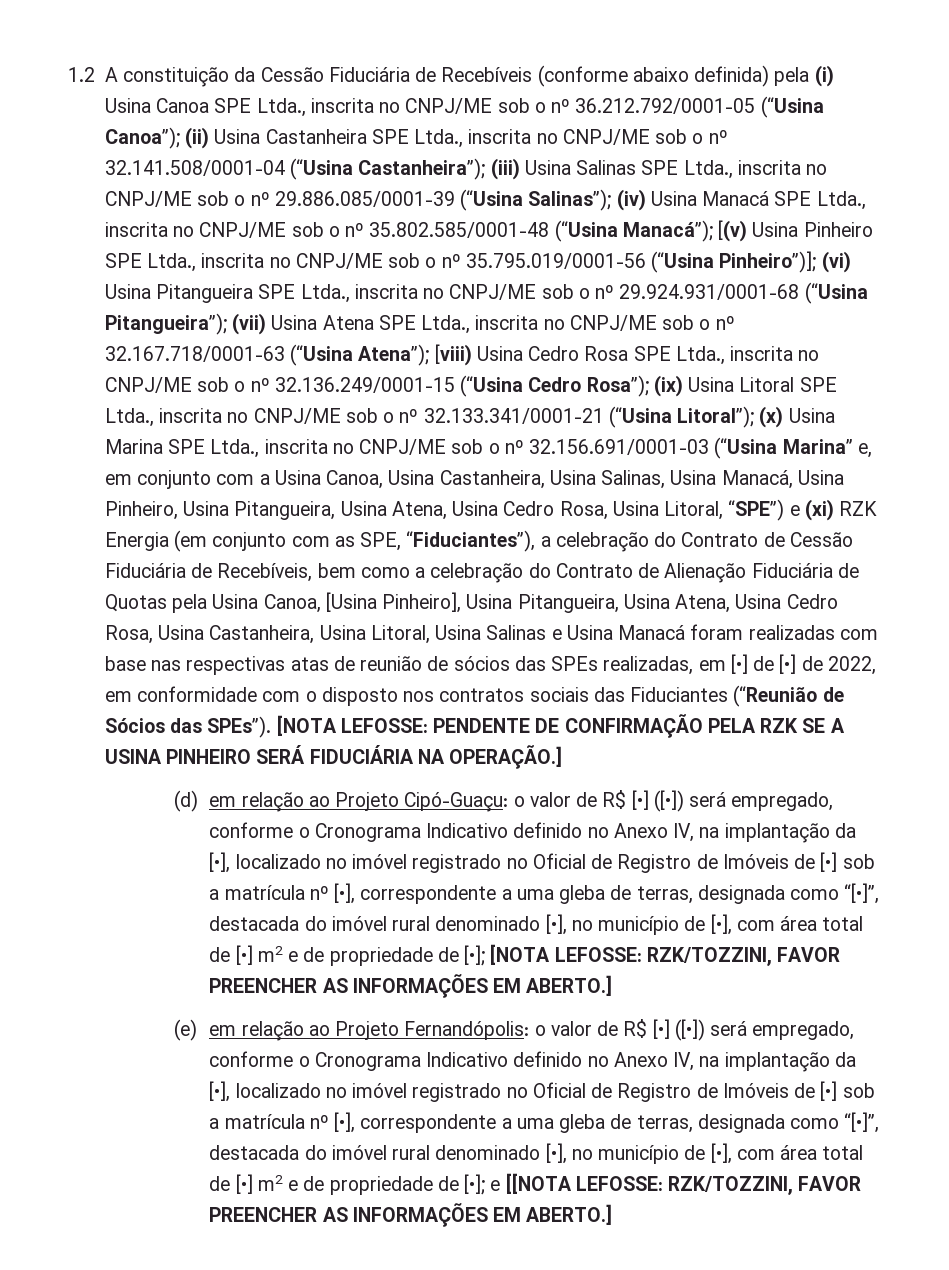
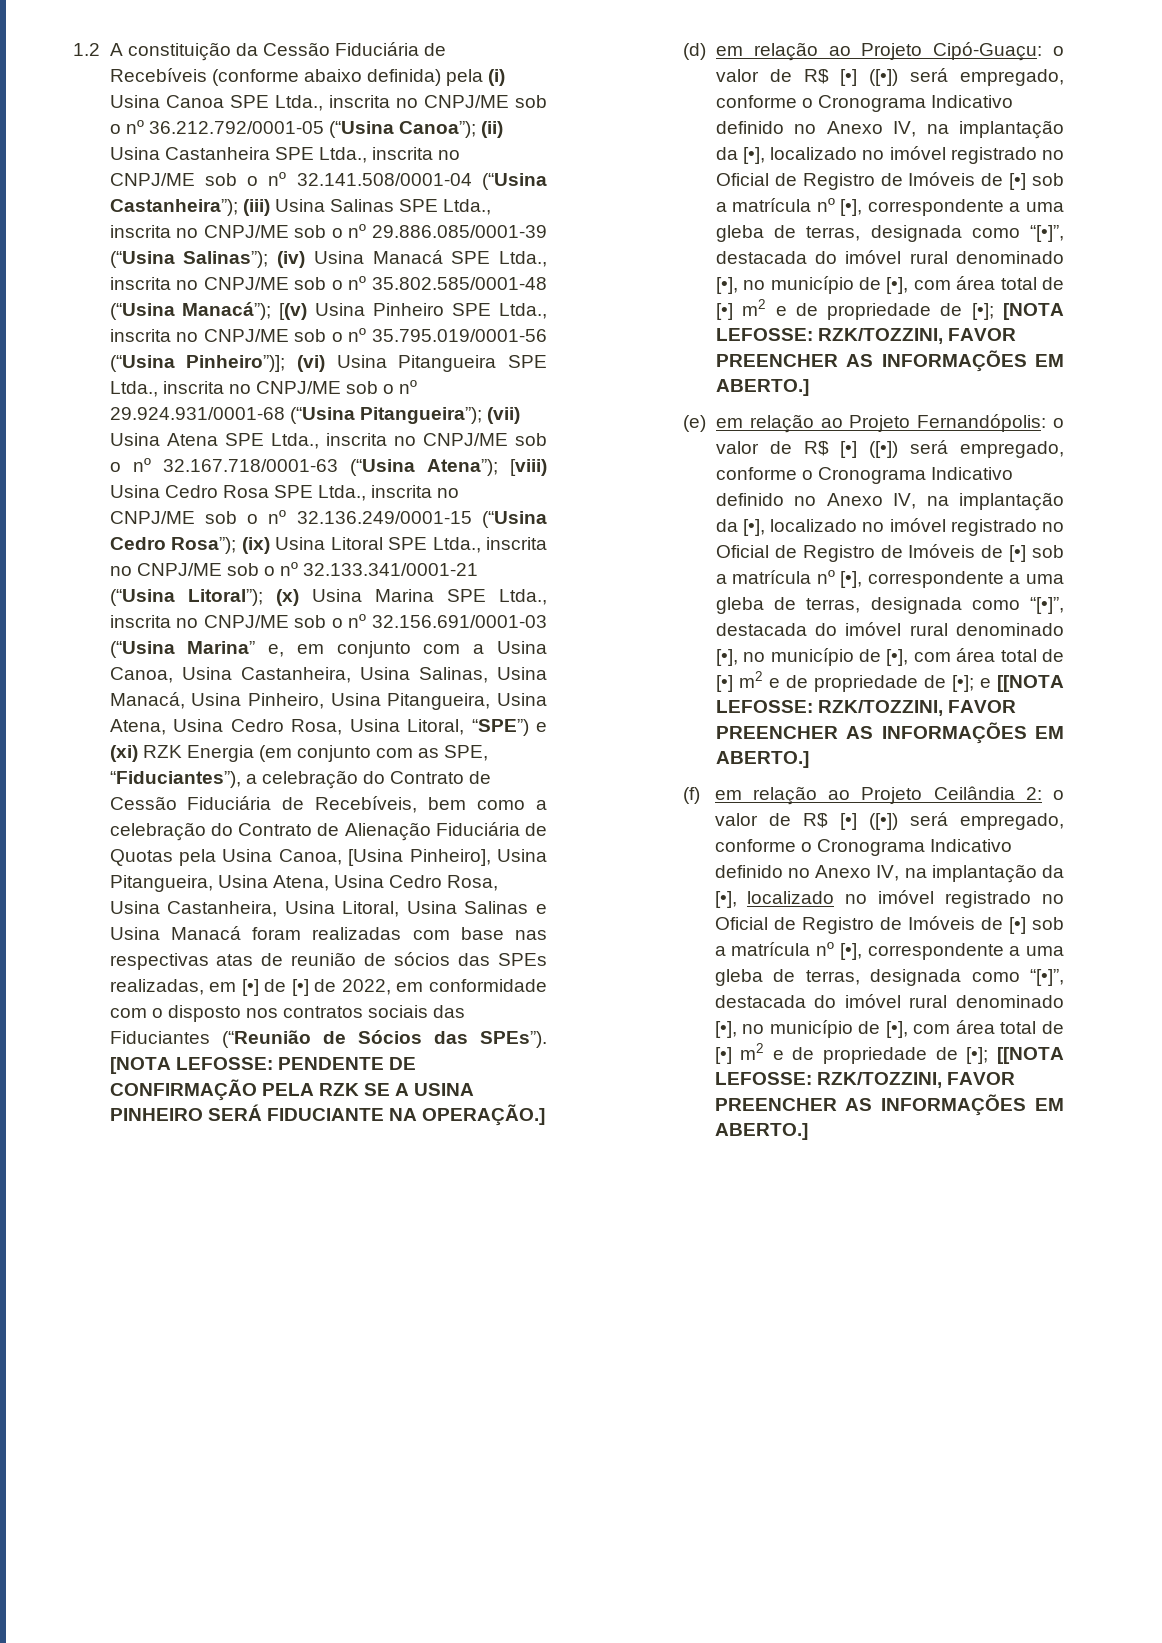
[309,745,414,764] FIDUCIÁRIA -> [266,1108,384,1121] FIDUCIANTE
(613, 1214) none -> [683,786,1064,805] [714,812,1064,830] [714,839,1012,856] [714,864,1064,883] [714,890,1064,908] [714,916,1064,934] [714,942,1064,960] [714,969,1064,986] [714,994,1064,1008] [714,1020,1064,1038] [714,1043,1064,1064] [714,1072,1015,1088] [714,1094,1064,1116] [714,1123,808,1140] // (f) em relação ao Projeto Ceilândia 2: o valor de R$ [•] ([•]) será empregado, conforme o Cronograma Indicativo definido no Anexo IV, na implantação da [•], localizado no imóvel registrado no Oficial de Registro de Imóveis de [•] sob a matrícula nº [•], correspondente a uma gleba de terras, designada como “[•]”, destacada do imóvel rural denominado [•], no município de [•], com área total de [•] m2 e de propriedade de [•]; [[NOTA LEFOSSE: RZK/TOZZINI, FAVOR PREENCHER AS INFORMAÇÕES EM ABERTO.]

